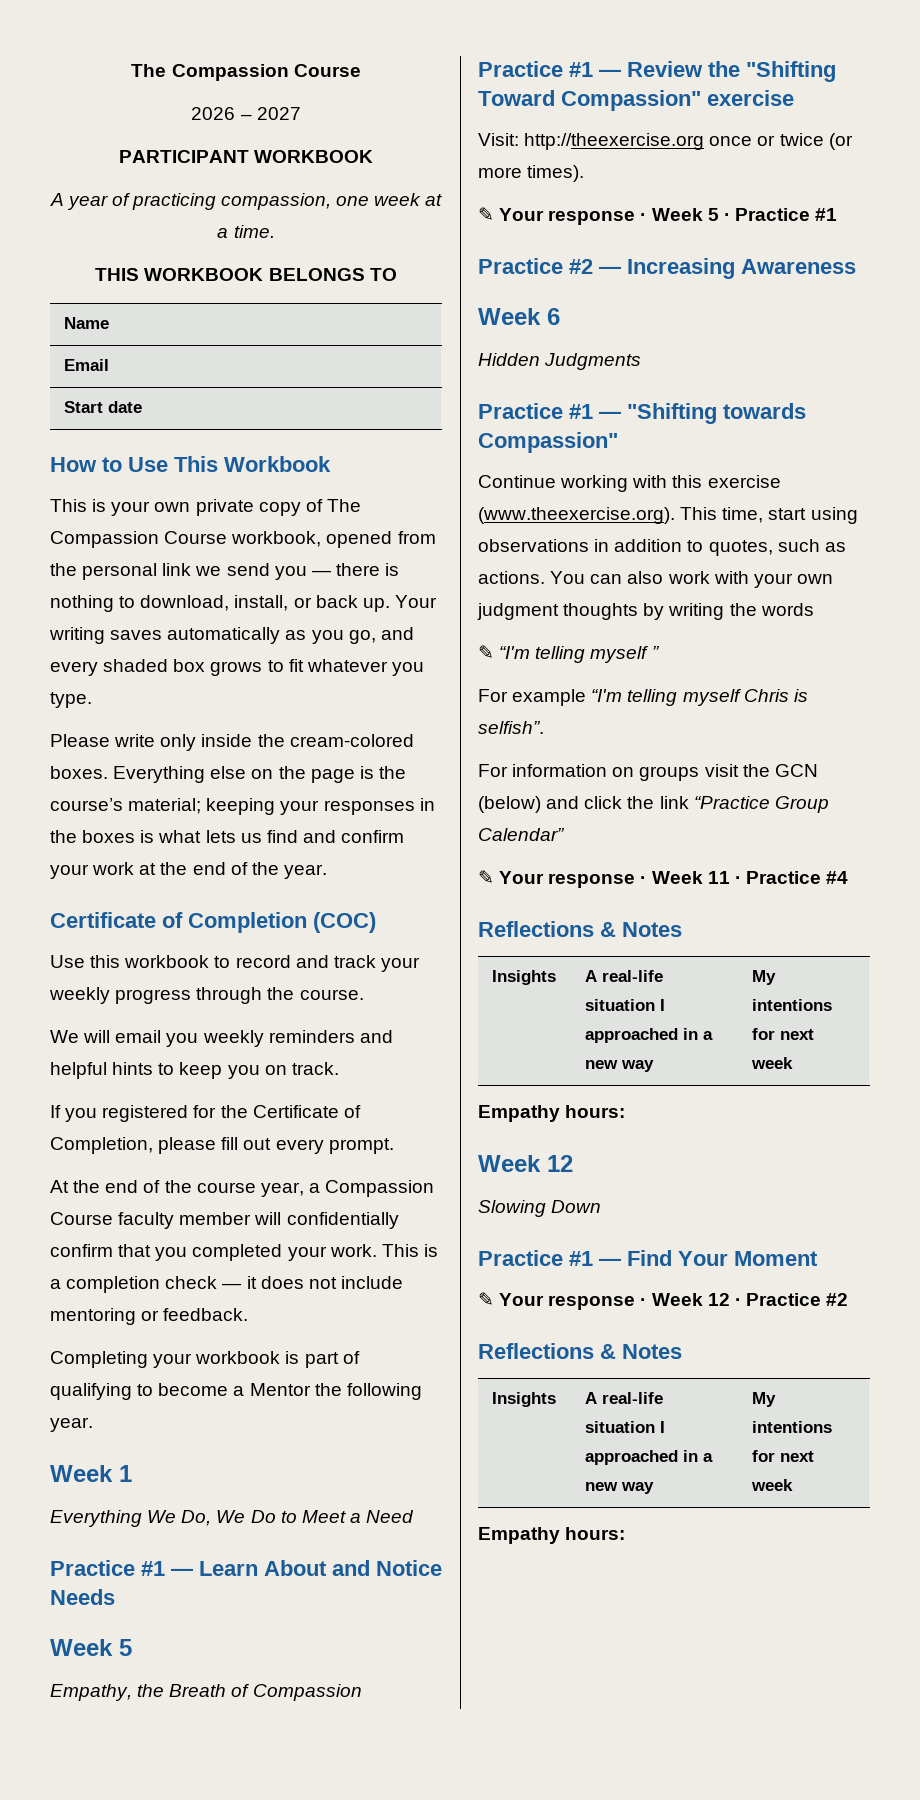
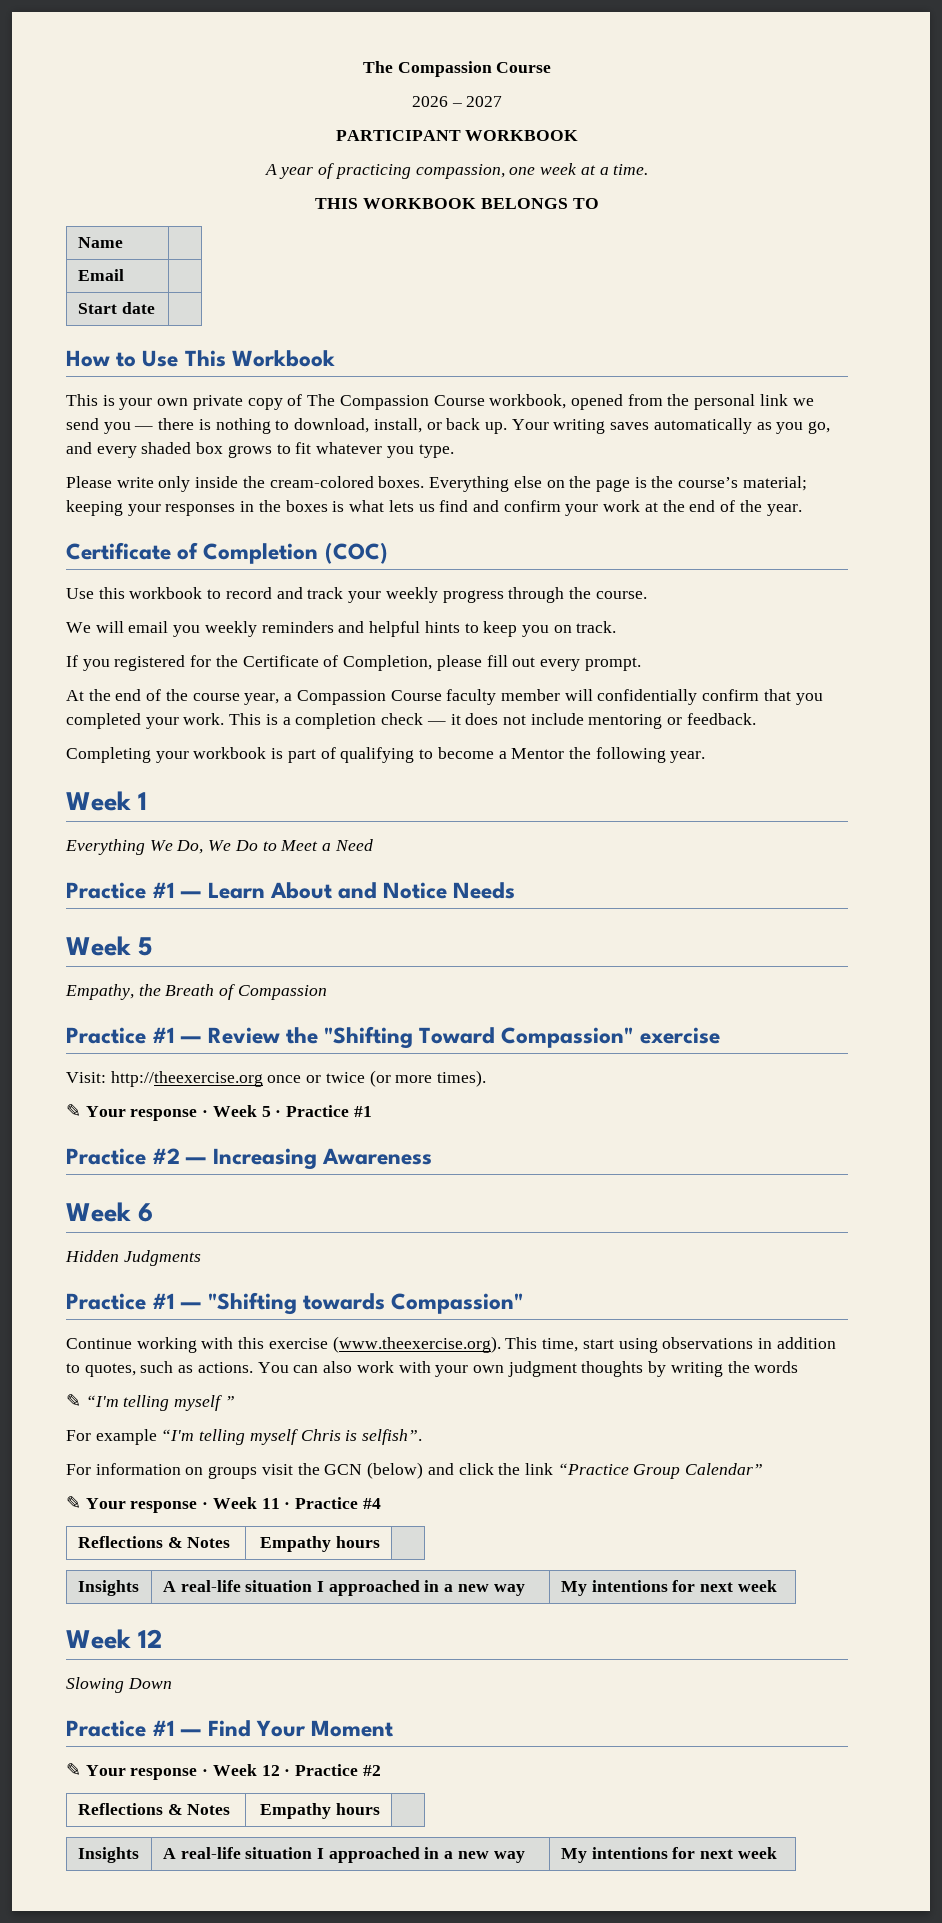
[478,921,682,937] // Reflections & Notes -> [77,1536,231,1548] [260,1536,381,1552] // Reflections & Notes | Empathy hours |
[478,1105,626,1122] // Empathy hours: -> (777, 1586) none
[478,1343,682,1359] // Reflections & Notes -> [77,1803,231,1815] [260,1803,381,1819] // Reflections & Notes | Empathy hours |
[478,1527,626,1544] // Empathy hours: -> (777, 1853) none

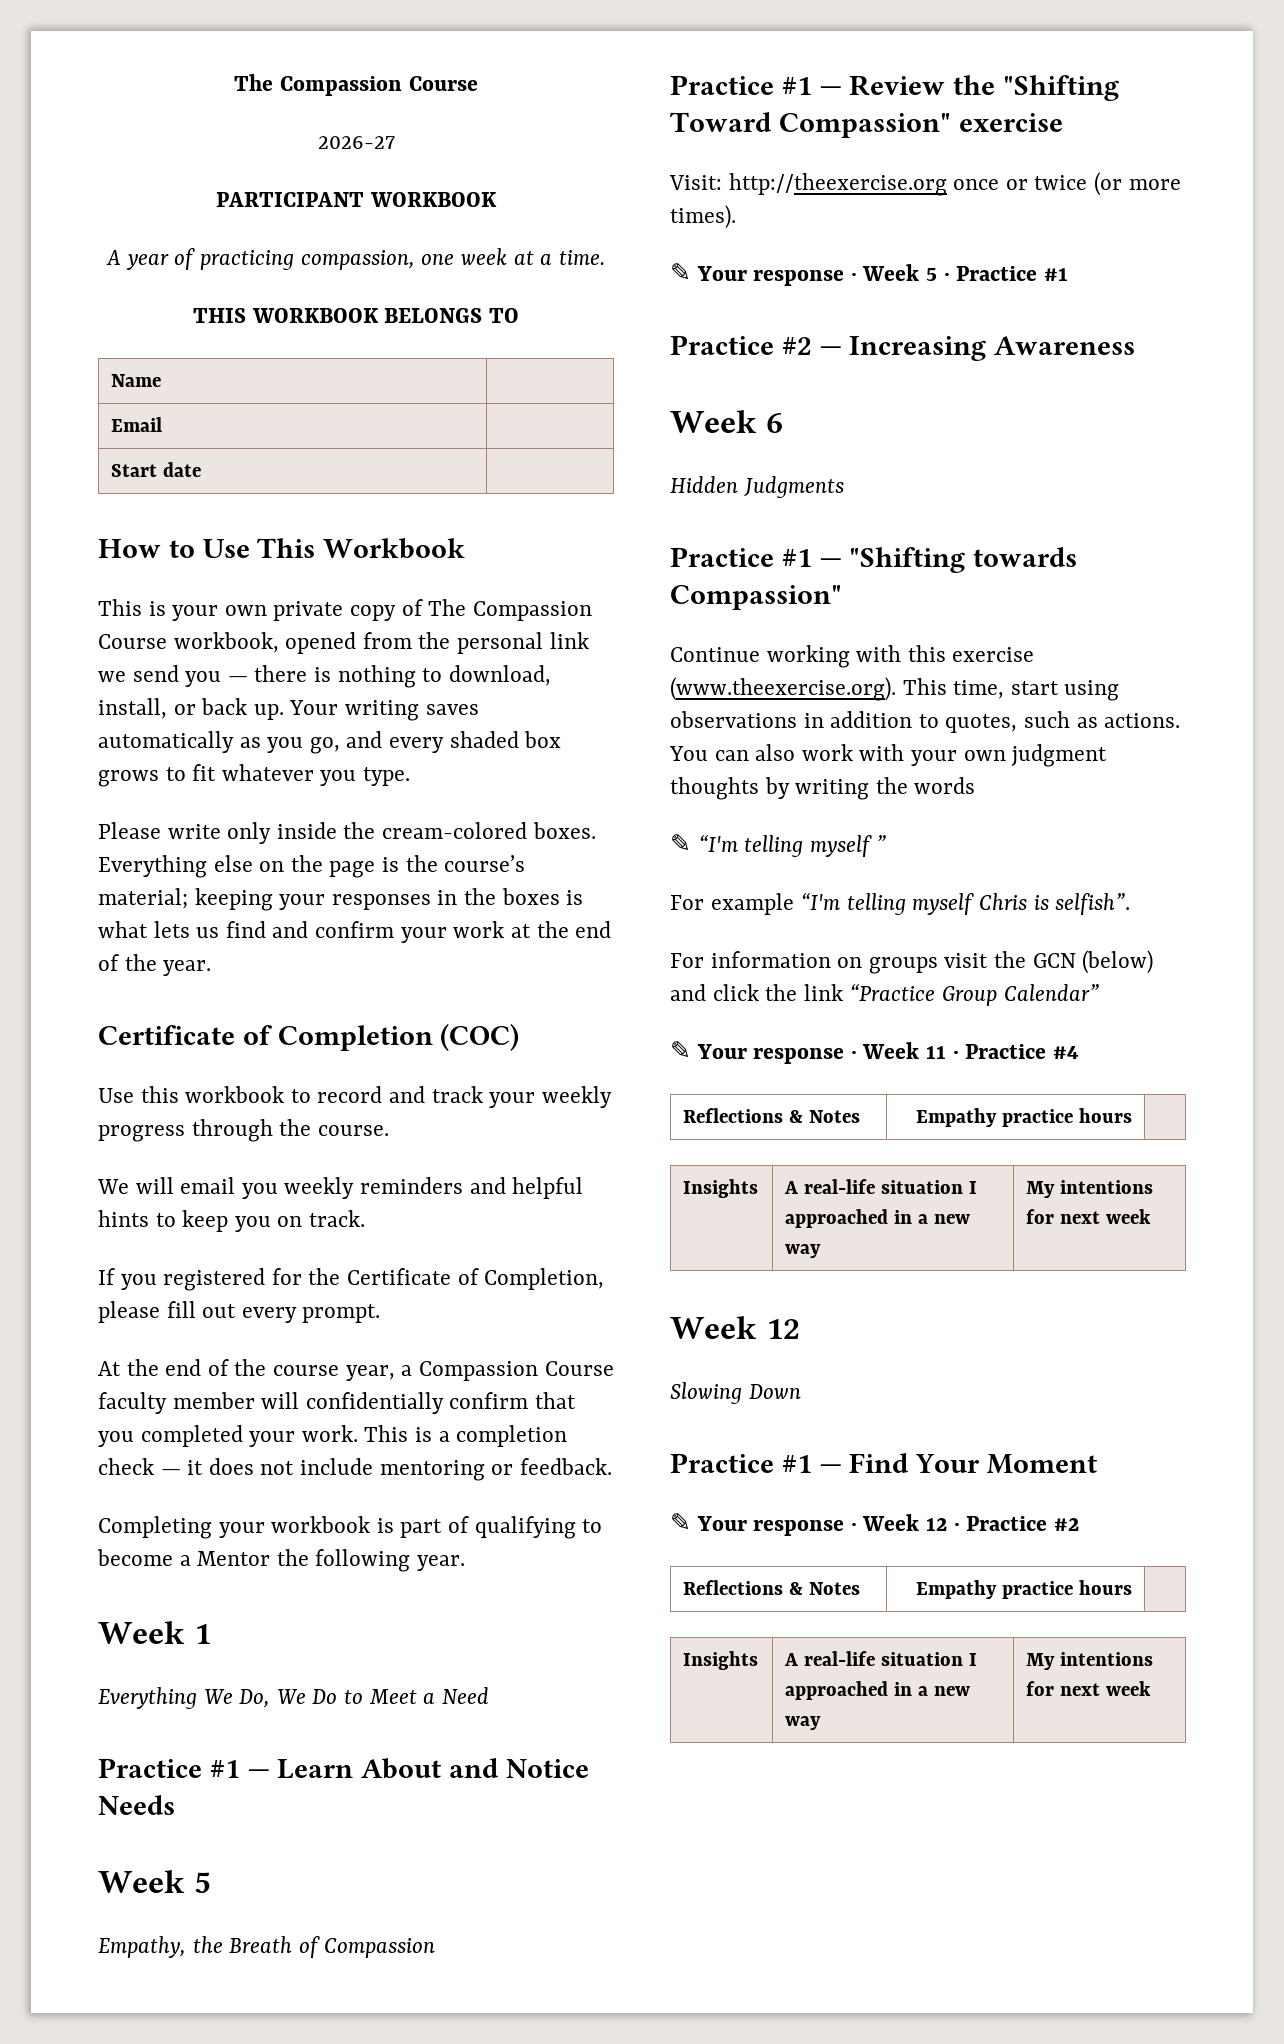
[411,96,503,107] 2026 – 2027 -> [317,136,395,149] 2026-27
(332, 1544) none -> [1001,1109,1073,1127] practice
(332, 1811) none -> [1001,1581,1073,1599] practice

